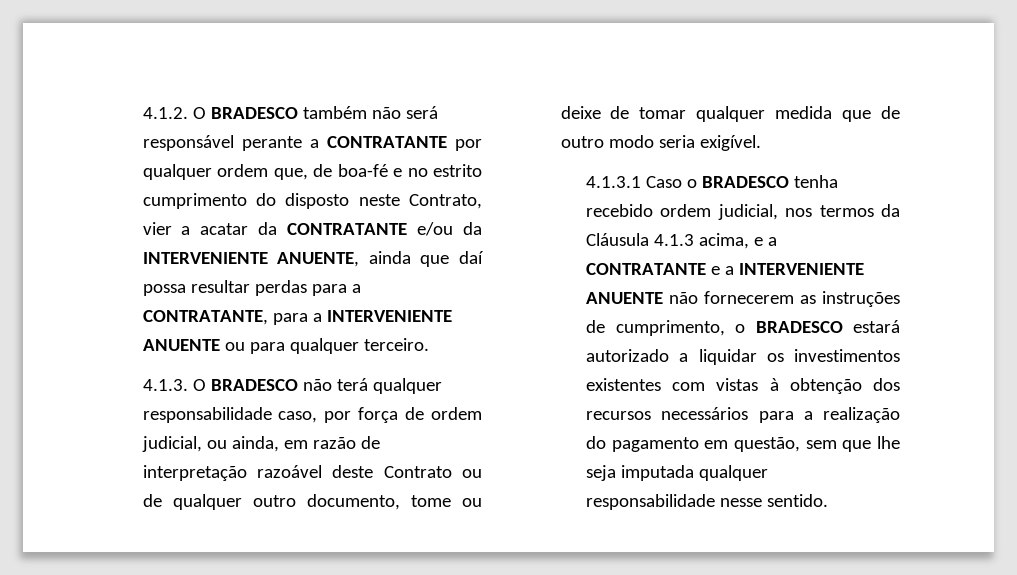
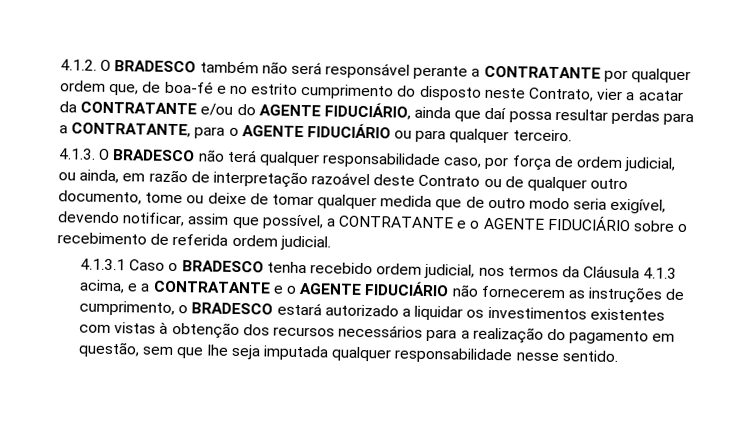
[462,222,482,235] [142,252,360,267] da INTERVENIENTE ANUENTE, -> [236,102,411,120] do AGENTE FIDUCIÁRIO,
[312,310,452,322] [142,339,220,351] a INTERVENIENTE ANUENTE -> [228,123,391,139] o AGENTE FIDUCIÁRIO
[699,135,761,151] exigível. -> [610,198,667,214] [57,211,689,233] [57,232,331,251] exigível, devendo notificar, assim que possível, a CONTRATANTE e o AGENTE FIDUCIÁRIO sobre o recebimento de referida ordem judicial.
[725,263,865,275] [586,292,664,304] a INTERVENIENTE ANUENTE -> [285,281,450,297] o AGENTE FIDUCIÁRIO

